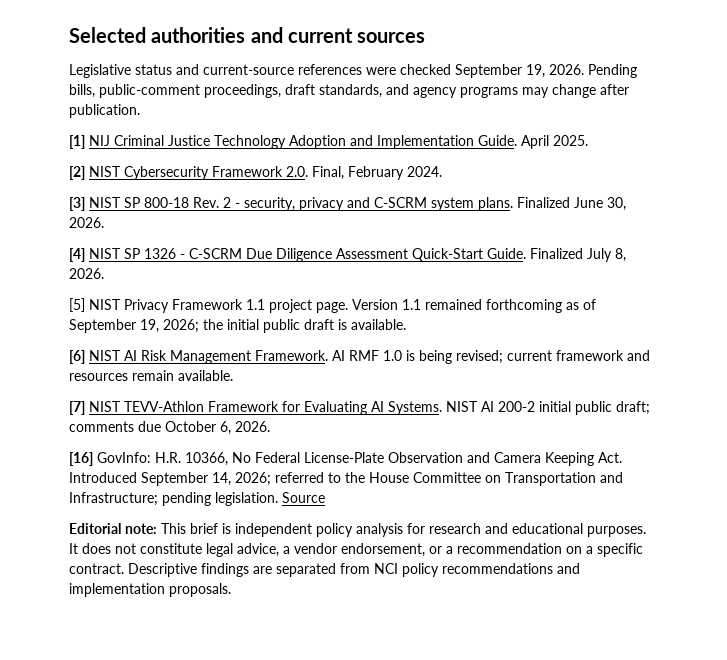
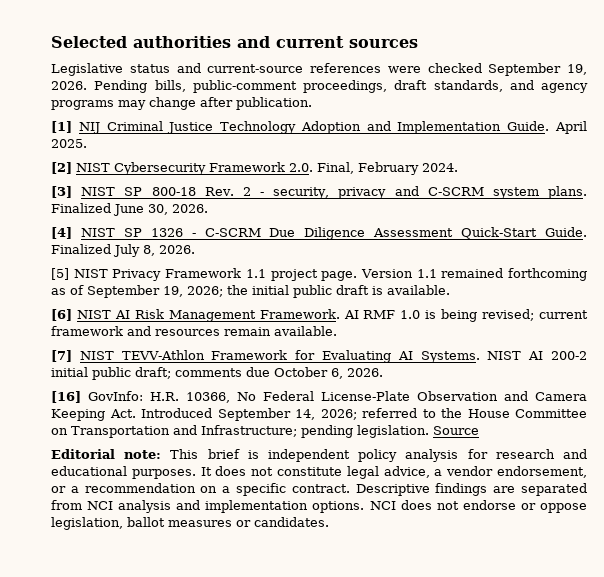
[402,563,580,577] [69,583,231,597] policy recommendations and implementation proposals. -> [118,500,587,513] [51,517,329,530] analysis and implementation options. NCI does not endorse or oppose legislation, ballot measures or candidates.

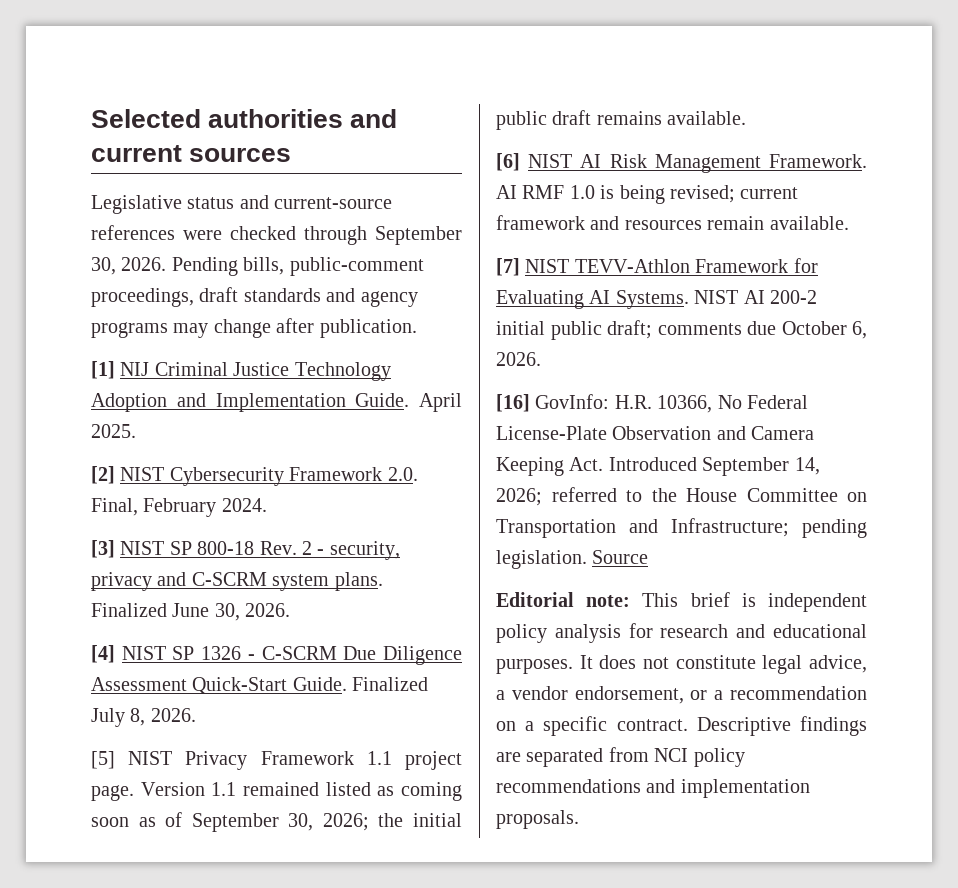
[488,63,587,76] September 19, -> [304,226,462,245] [91,257,116,275] through September 30,
[433,80,503,92] standards, -> [243,288,321,302] standards
[508,268,588,281] forthcoming -> [325,782,462,801] [91,817,129,827] listed as coming soon
[163,286,183,297] 19, -> [288,813,314,831] 30,
[372,286,383,295] is -> [596,111,662,125] remains
[118,500,587,513] [51,517,329,530] analysis and implementation options. NCI does not endorse or oppose legislation, ballot measures or candidates. -> [693,748,745,767] [496,779,810,798] [496,810,579,829] policy recommendations and implementation proposals.

